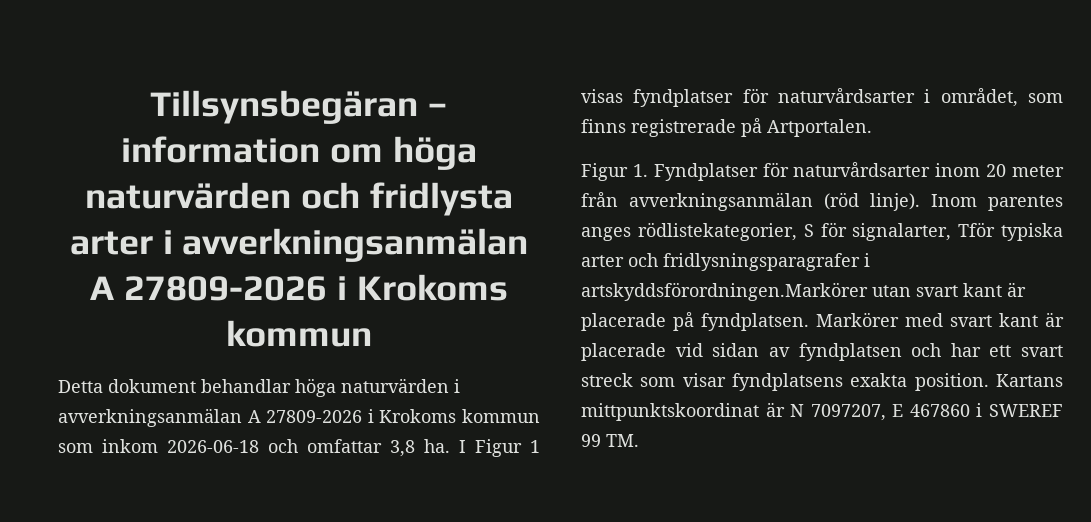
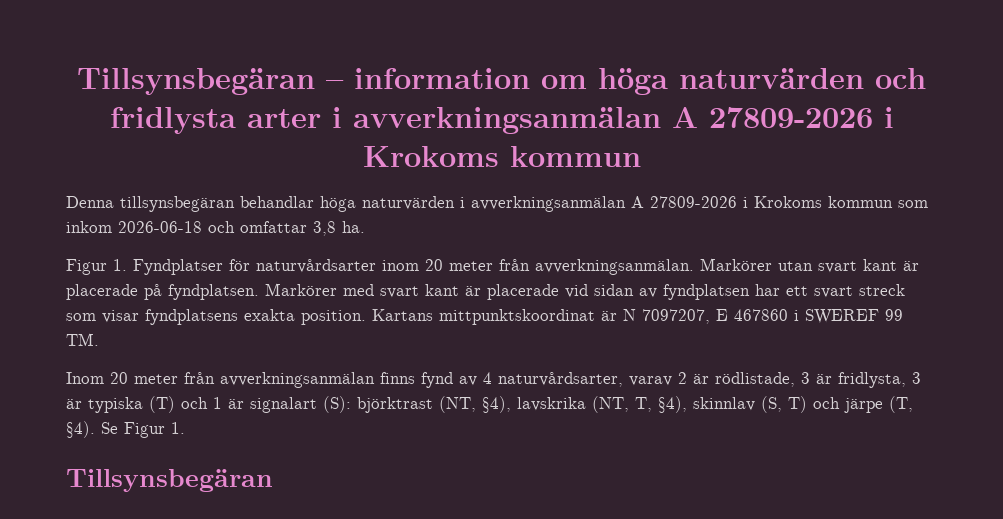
[58,379,196,393] Detta dokument -> [66,196,235,212] Denna tillsynsbegäran
[459,439,540,457] [581,88,1063,107] [581,118,872,137] I Figur 1 visas fyndplatser för naturvårdsarter i området, som finns registrerade på Artportalen. -> (365, 227) none
[629,192,1063,211] [581,222,1063,241] [581,253,870,271] [581,282,868,301] avverkningsanmälan (röd linje). Inom parentes anges rödlistekategorier, S för signalarter, Tför typiska arter och fridlysningsparagrafer i artskyddsförordningen.Markörer -> [535,258,772,275] avverkningsanmälan. Markörer
[911,343,942,357] och -> (750, 292) none
(639, 440) none -> [66,372,921,388] [66,396,913,413] [66,421,185,438] [66,469,273,492] // Inom 20 meter från avverkningsanmälan finns fynd av 4 naturvårdsarter, varav 2 är rödlistade, 3 är fridlysta, 3 är typiska (T) och 1 är signalart (S): björktrast (NT, §4), lavskrika (NT, T, §4), skinnlav (S, T) och järpe (T, §4). Se Figur 1. // Tillsynsbegäran

